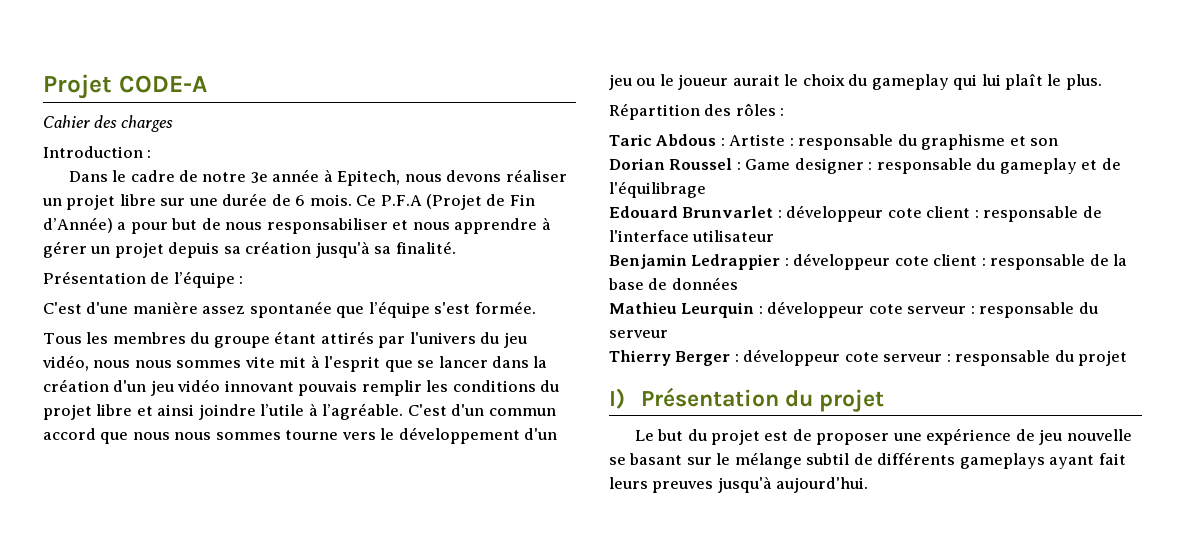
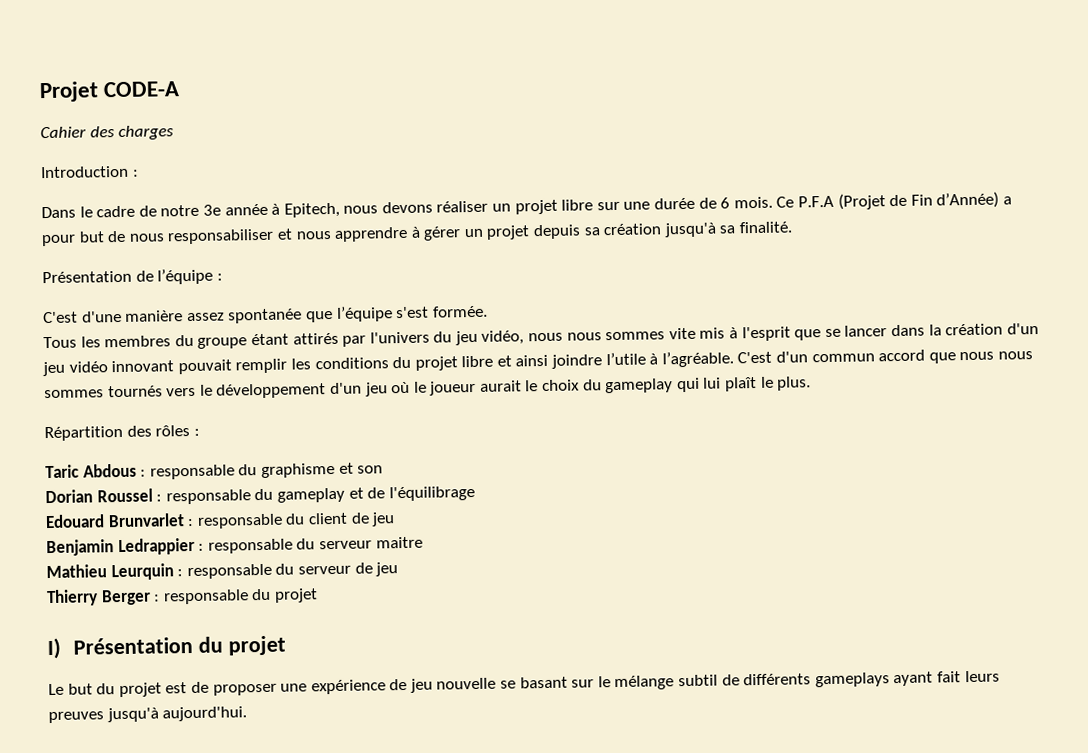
[279,356,307,368] mit -> [699,327,726,339] mis
[298,380,358,396] pouvais -> [177,359,232,375] pouvait
[285,430,339,440] tourne -> [107,385,163,398] tournés
[636,78,656,86] ou -> [391,381,411,394] où
[729,134,794,146] Artiste : -> (147, 473) none
[745,158,873,174] Game designer : -> (163, 498) none
[786,205,1102,222] [609,230,775,242] [609,253,1128,270] [608,277,738,290] développeur cote client : responsable de l'interface utilisateur // Benjamin Ledrappier : développeur cote client : responsable de la base de données -> [196,512,396,529] [46,536,423,557] responsable du client de jeu // Benjamin Ledrappier : responsable du serveur maitre
[767,301,1098,318] [609,330,668,338] développeur cote serveur : responsable du serveur -> [186,562,399,580] responsable du serveur de jeu
[743,349,951,366] développeur cote serveur : -> (161, 598) none

